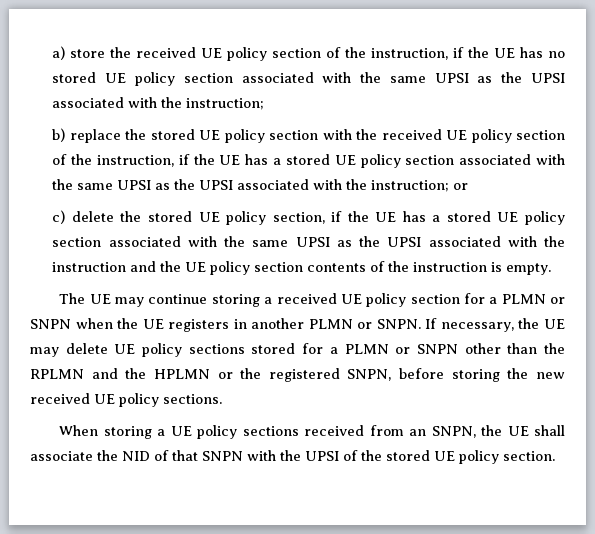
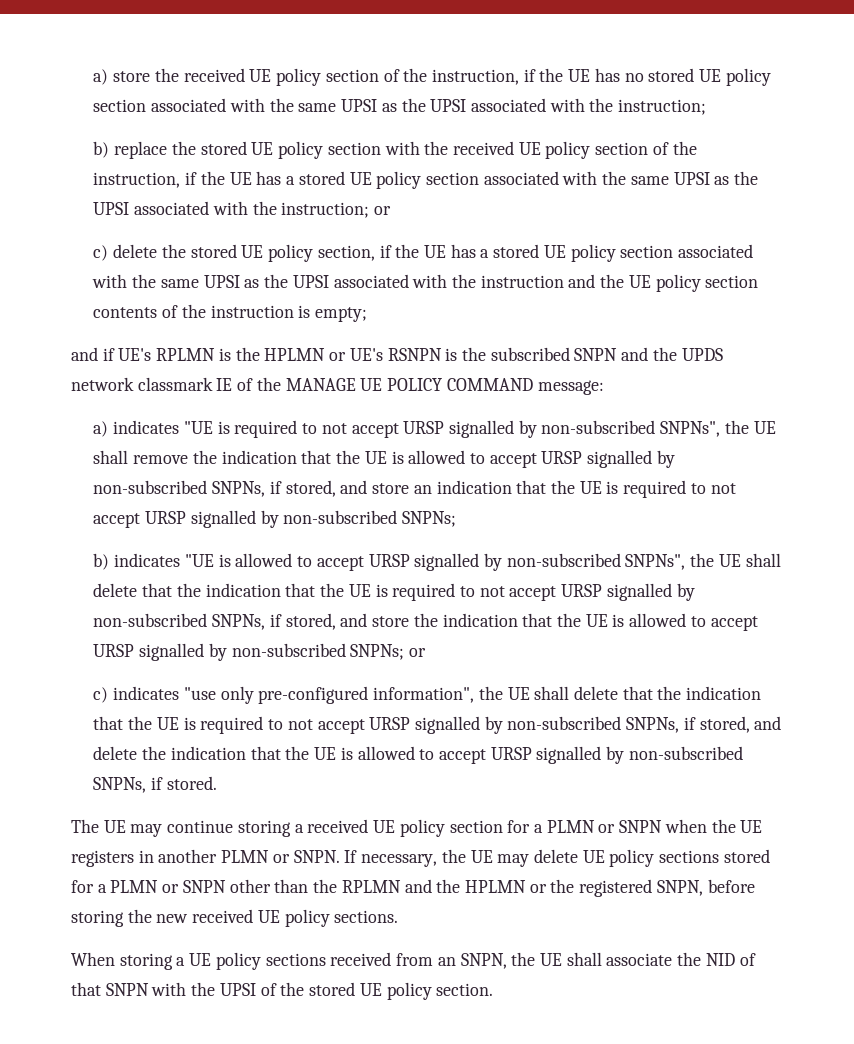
[506,263,552,275] empty. -> [315,307,368,322] [71,347,723,361] [71,377,604,395] [93,420,776,438] [93,450,675,468] [93,480,736,498] [93,510,457,528] [93,553,781,571] [93,583,695,601] [93,613,758,631] [93,643,427,661] [93,686,762,704] [93,716,782,734] [93,746,743,764] [93,776,217,793] empty; // and if UE's RPLMN is the HPLMN or UE's RSNPN is the subscribed SNPN and the UPDS network classmark IE of the MANAGE UE POLICY COMMAND message: // a) indicates "UE is required to not accept URSP signalled by non-subscribed SNPNs", the UE shall remove the indication that the UE is allowed to accept URSP signalled by non-subscribed SNPNs, if stored, and store an indication that the UE is required to not accept URSP signalled by non-subscribed SNPNs; // b) indicates "UE is allowed to accept URSP signalled by non-subscribed SNPNs", the UE shall delete that the indication that the UE is required to not accept URSP signalled by non-subscribed SNPNs, if stored, and store the indication that the UE is allowed to accept URSP signalled by non-subscribed SNPNs; or // c) indicates "use only pre-configured information", the UE shall delete that the indication that the UE is required to not accept URSP signalled by non-subscribed SNPNs, if stored, and delete the indication that the UE is allowed to accept URSP signalled by non-subscribed SNPNs, if stored.

